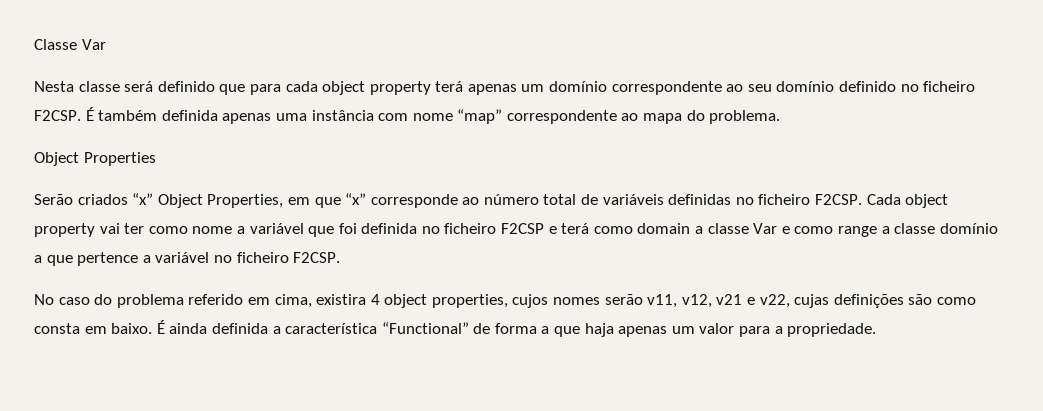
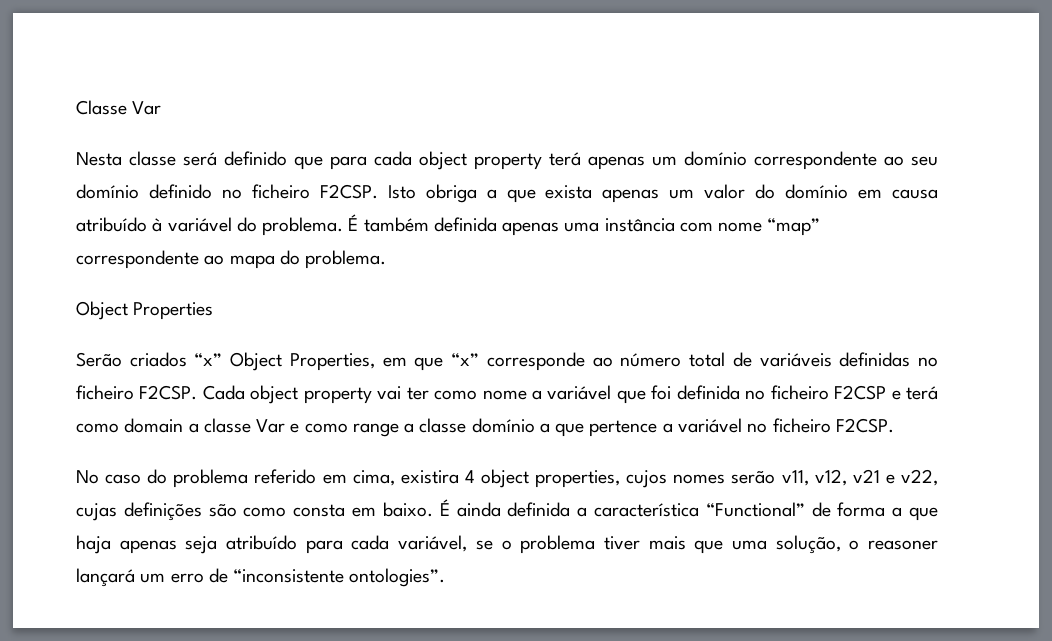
(81, 115) none -> [387,184,938,203] [76,217,344,236] Isto obriga a que exista apenas um valor do domínio em causa atribuído à variável do problema.
[671,323,877,337] um valor para a propriedade. -> [185,535,938,554] [76,568,446,587] seja atribuído para cada variável, se o problema tiver mais que uma solução, o reasoner lançará um erro de “inconsistente ontologies”.

